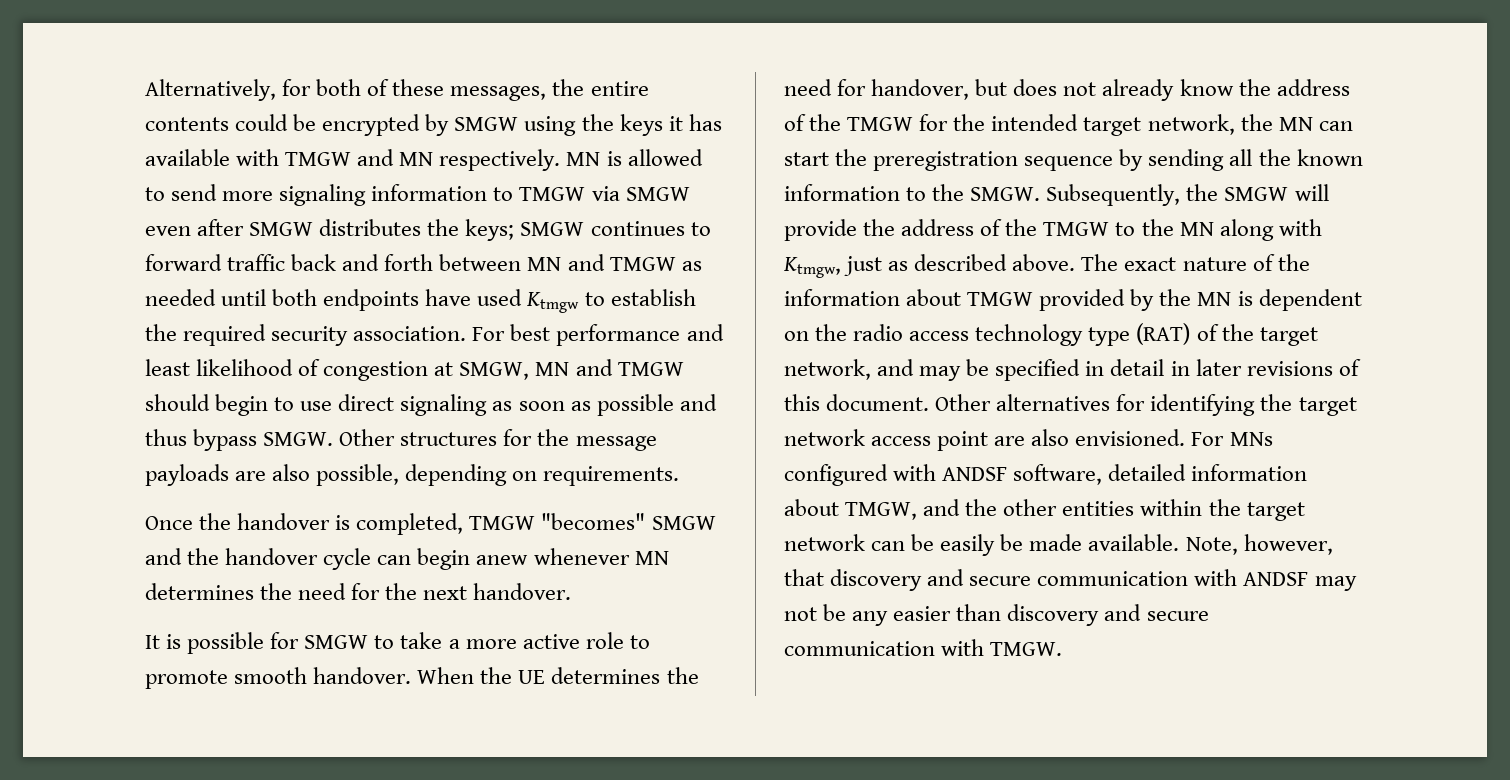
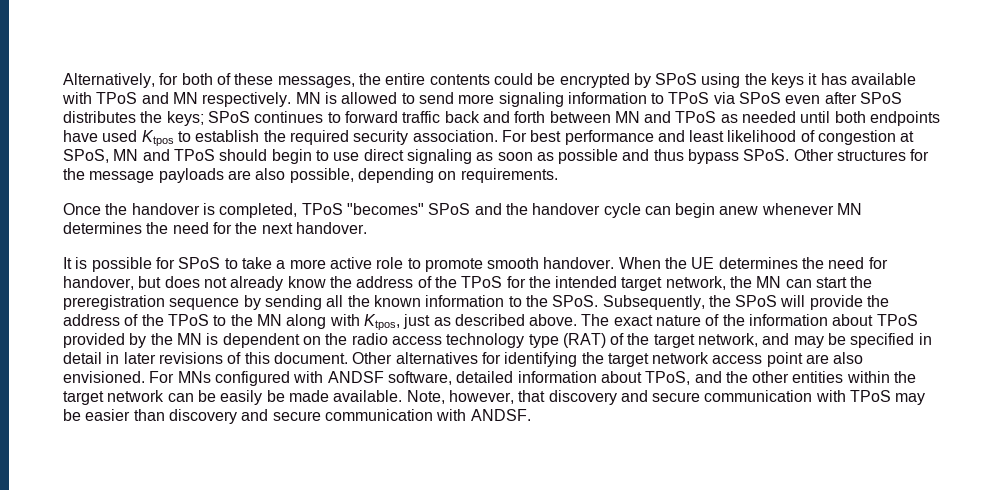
[454,117,519,131] SMGW -> [655,73,698,85] SPoS
[285,152,352,166] TMGW -> [96,92,138,104] TPoS
[519,186,690,201] TMGW via SMGW -> [668,92,782,104] TPoS via SPoS
[249,222,314,236] SMGW -> [860,92,903,104] SPoS
[520,222,585,236] SMGW -> [207,111,250,123] SPoS
[609,257,676,271] TMGW -> [675,111,717,123] TPoS
[526,292,580,313] Ktmgw -> [141,130,174,146] Ktpos
[459,359,684,380] SMGW, MN and TMGW -> [63,149,215,163] SPoS, MN and TPoS
[263,432,334,446] SMGW. -> [743,149,790,161] SPoS.
[469,513,716,530] TMGW "becomes" SMGW -> [301,203,471,215] TPoS "becomes" SPoS
[304,635,369,649] SMGW -> [178,257,221,269] SPoS
[847,117,914,131] TMGW -> [461,276,503,288] TPoS
[970,187,1041,201] SMGW. -> [552,295,599,307] SPoS.
[1224,187,1289,201] SMGW -> [735,295,778,307] SPoS
[1043,222,1110,236] TMGW -> [167,314,209,326] TPoS
[783,257,841,278] Ktmgw, -> [363,314,400,330] Ktpos,
[967,292,1034,306] TMGW -> [876,314,918,326] TPoS
[845,502,918,520] TMGW, -> [645,371,691,385] TPoS,
[1243,572,1357,591] [784,604,889,626] ANDSF may not be any -> [850,390,926,405] [63,409,81,421] TPoS may be
[990,642,1063,656] TMGW. -> [470,409,531,421] ANDSF.

